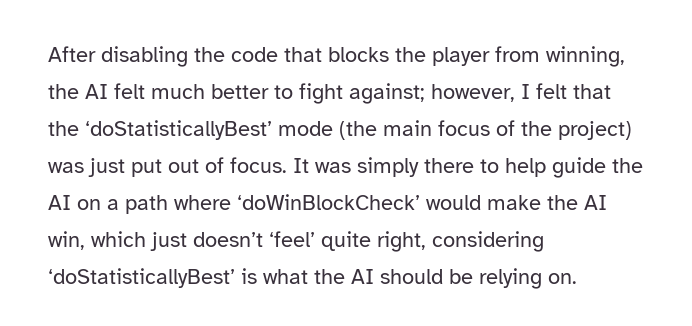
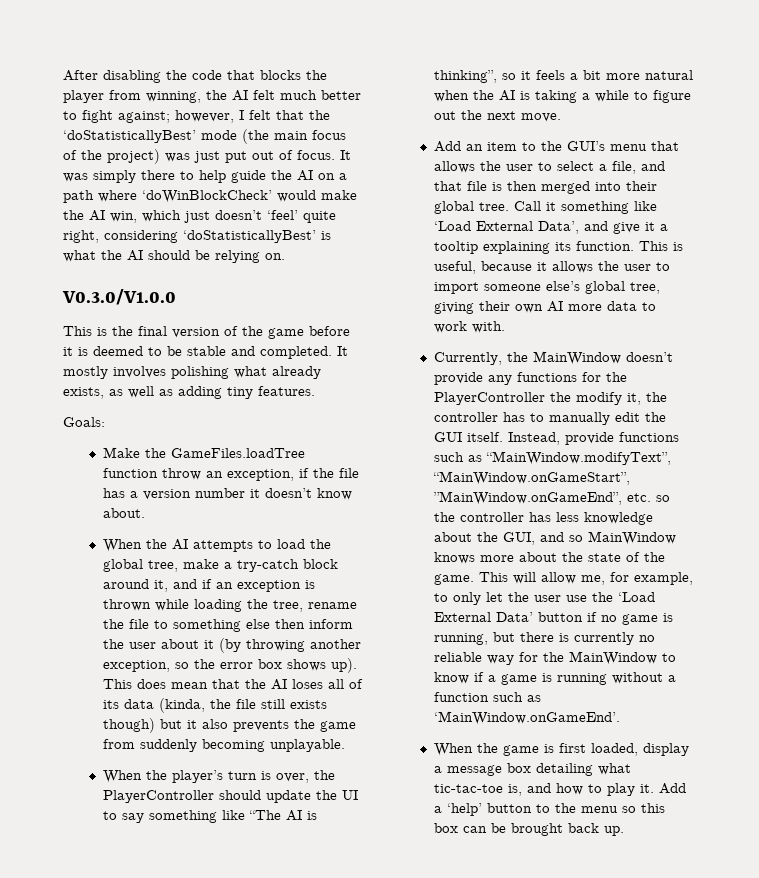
(577, 278) none -> [62,289,176,305] [63,326,350,339] [63,346,348,359] [63,366,321,379] [63,386,315,399] [63,417,105,427] [102,447,305,458] [102,468,359,481] [102,488,352,500] [102,508,145,518] [102,539,331,552] [102,559,338,572] [102,579,315,592] [102,599,357,612] [102,619,353,632] [102,638,361,653] [102,658,357,673] [102,679,363,690] [102,698,327,713] [102,718,356,733] [102,739,345,752] [102,770,335,783] [102,790,358,803] [102,810,317,823] [433,70,693,83] [433,90,691,103] [433,110,561,122] [433,141,679,152] [433,161,665,174] [433,181,657,194] [433,201,657,214] [433,221,668,234] [433,241,683,254] [433,261,670,274] [433,281,660,294] [433,301,656,314] [433,321,505,333] [433,351,673,365] [433,372,627,385] [433,392,667,405] [433,412,666,425] [433,432,679,445] [433,451,671,465] [432,471,630,485] [433,491,670,505] [433,512,653,525] [433,531,676,545] [433,552,665,564] [433,572,693,585] [433,592,655,605] [433,612,673,625] [433,632,655,645] [433,651,676,665] [433,672,676,685] [433,692,541,702] [433,711,620,725] [433,743,689,756] [433,763,631,776] [433,783,686,796] [433,803,665,816] [433,823,624,836] // V0.3.0/V1.0.0 // This is the final version of the game before it is deemed to be stable and completed. It mostly involves polishing what already exists, as well as adding tiny features. // Goals: // Make the GameFiles.loadTree function throw an exception, if the file has a version number it doesn’t know about. // When the AI attempts to load the global tree, make a try-catch block around it, and if an exception is thrown while loading the tree, rename the file to something else then inform the user about it (by throwing another exception, so the error box shows up). This does mean that the AI loses all of its data (kinda, the file still exists though) but it also prevents the game from suddenly becoming unplayable. // When the player’s turn is over, the PlayerController should update the UI to say something like “The AI is thinking”, so it feels a bit more natural when the AI is taking a while to figure out the next move. // Add an item to the GUI’s menu that allows the user to select a file, and that file is then merged into their global tree. Call it something like ‘Load External Data’, and give it a tooltip explaining its function. This is useful, because it allows the user to import someone else’s global tree, giving their own AI more data to work with. // Currently, the MainWindow doesn’t provide any functions for the PlayerController the modify it, the controller has to manually edit the GUI itself. Instead, provide functions such as “MainWindow.modifyText”, “MainWindow.onGameStart”, ”MainWindow.onGameEnd”, etc. so the controller has less knowledge about the GUI, and so MainWindow knows more about the state of the game. This will allow me, for example, to only let the user use the ‘Load External Data’ button if no game is running, but there is currently no reliable way for the MainWindow to know if a game is running without a function such as ‘MainWindow.onGameEnd’. // When the game is first loaded, display a message box detailing what tic-tac-toe is, and how to play it. Add a ‘help’ button to the menu so this box can be brought back up.

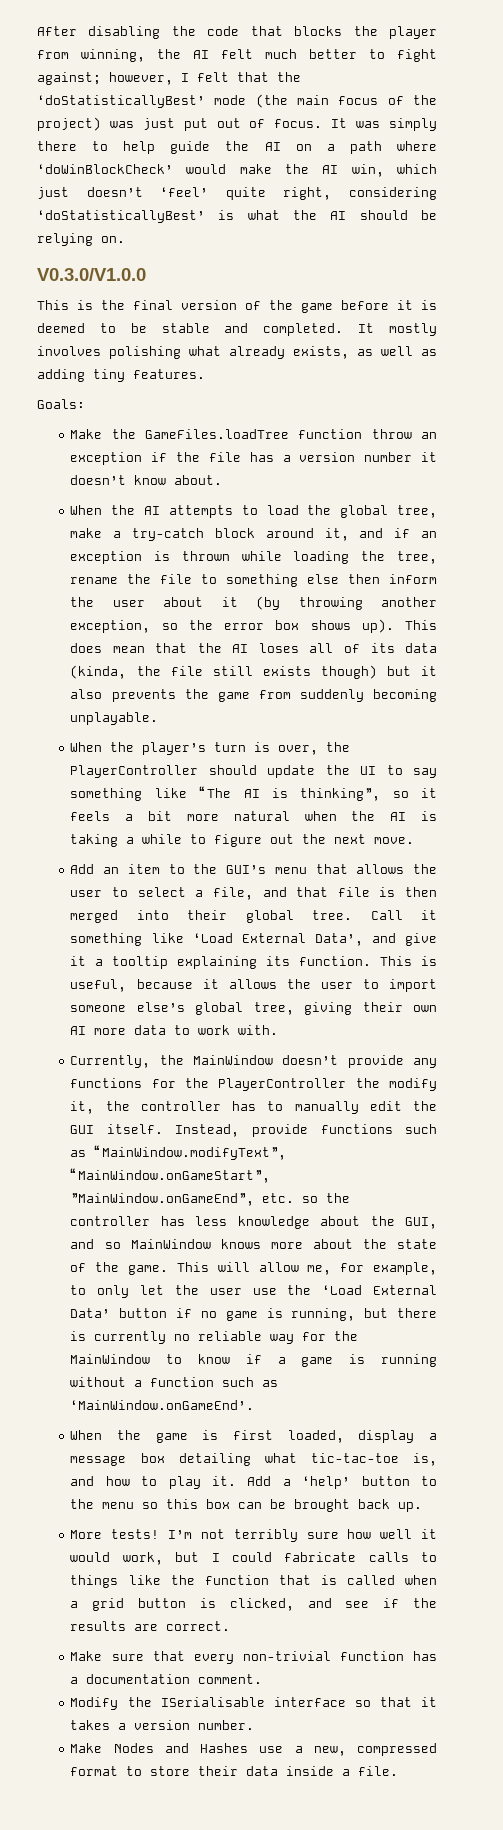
[226,469,294,481] exception, -> [70,452,143,465] exception
(624, 831) none -> [70,1529,437,1542] [70,1552,437,1565] [70,1575,437,1588] [70,1598,437,1611] [70,1621,231,1631] [70,1651,437,1664] [70,1674,263,1684] [70,1697,437,1710] [70,1720,255,1730] [70,1743,438,1756] [70,1766,399,1776] // More tests! I’m not terribly sure how well it would work, but I could fabricate calls to things like the function that is called when a grid button is clicked, and see if the results are correct. // Make sure that every non-trivial function has a documentation comment. // Modify the ISerialisable interface so that it takes a version number. // Make Nodes and Hashes use a new, compressed format to store their data inside a file.

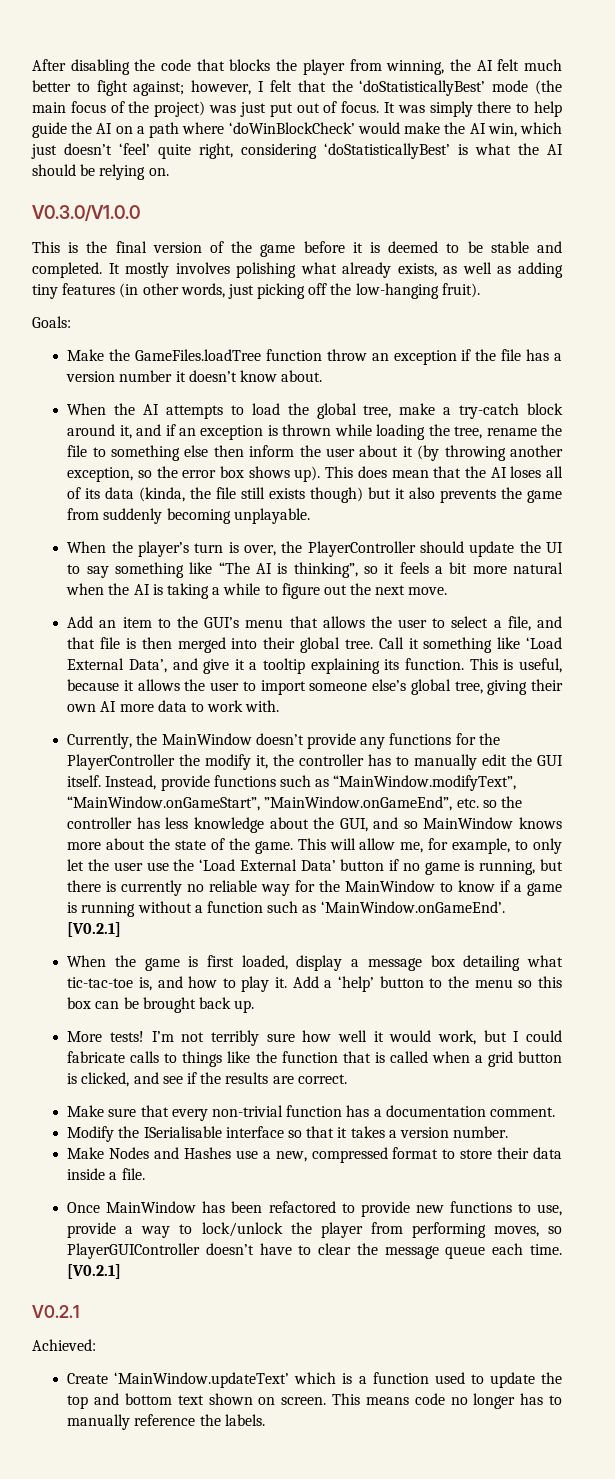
[133,369,205,379] features. -> [62,283,480,299] features (in other words, just picking off the low-hanging fruit).
(255, 1405) none -> [67,922,122,937] [V0.2.1]
(399, 1771) none -> [67,1201,562,1217] [67,1222,562,1238] [67,1243,562,1259] [67,1264,122,1279] [32,1305,79,1318] [32,1339,96,1351] [67,1372,562,1388] [67,1393,562,1409] [67,1414,265,1430] // Once MainWindow has been refactored to provide new functions to use, provide a way to lock/unlock the player from performing moves, so PlayerGUIController doesn’t have to clear the message queue each time. [V0.2.1] // V0.2.1 // Achieved: // Create ‘MainWindow.updateText’ which is a function used to update the top and bottom text shown on screen. This means code no longer has to manually reference the labels.

